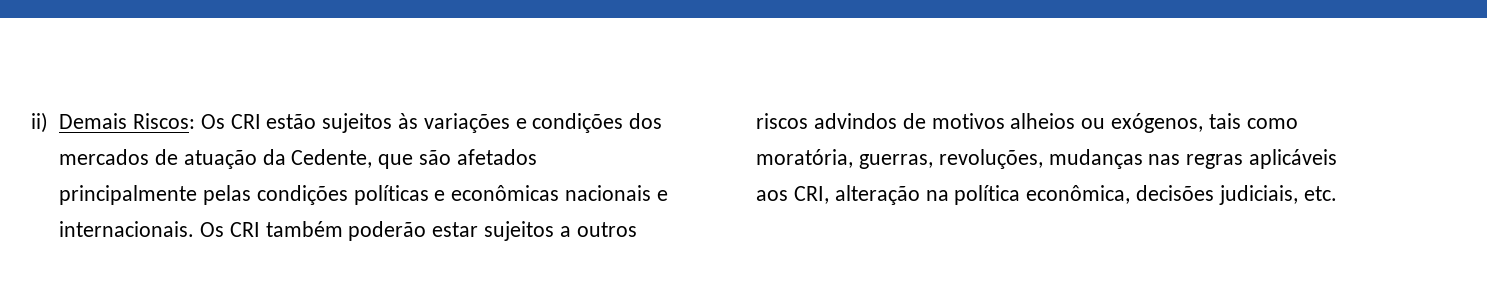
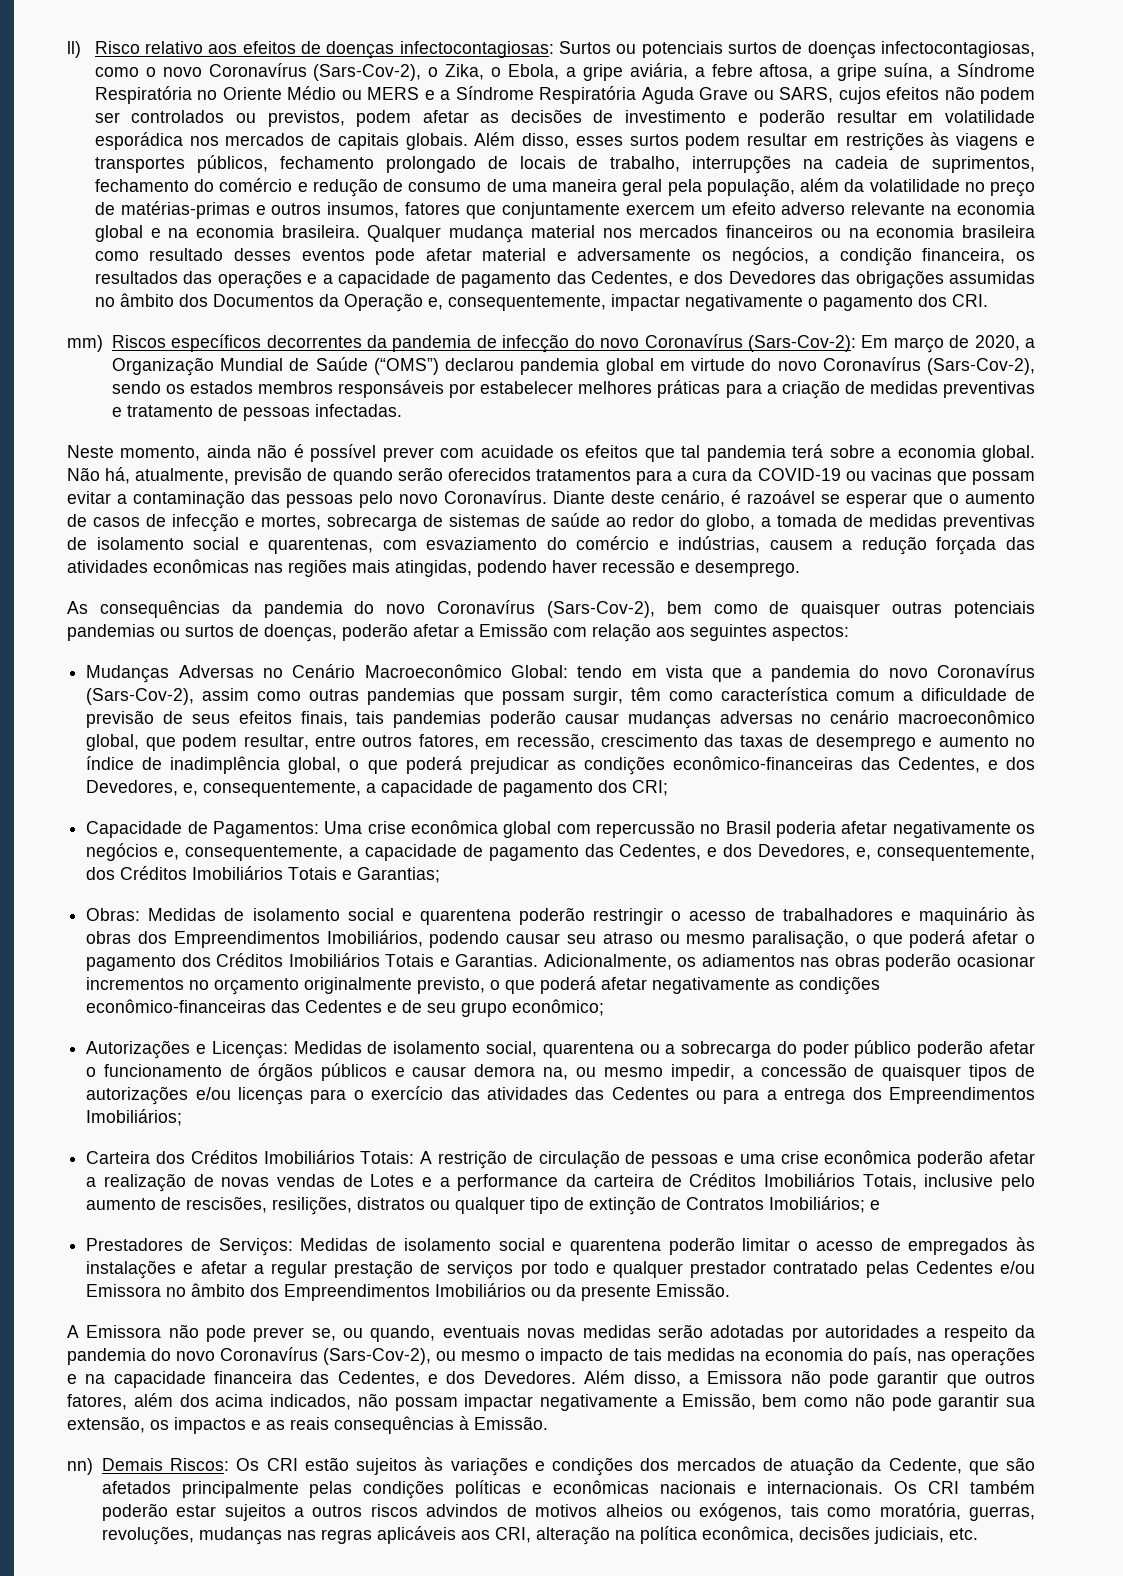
[31,112,48,133] ii) -> [67,41,1035,59] [94,63,1035,81] [94,86,1035,104] [94,109,1035,127] [94,132,1035,151] [94,155,1035,174] [94,178,1035,197] [94,201,1035,219] [94,225,1036,243] [94,247,1035,266] [94,270,1035,289] [94,293,988,312] [67,334,1035,353] [111,357,1035,376] [111,380,1035,399] [111,404,402,421] [67,444,1036,462] [67,467,1035,485] [67,490,1035,509] [67,513,1035,532] [67,536,1035,555] [67,559,800,577] [67,600,1035,618] [67,623,849,642] [86,664,1035,683] [86,687,1035,705] [86,710,1035,729] [86,733,1035,751] [86,756,1035,775] [86,780,669,797] [86,820,1035,838] [86,843,1035,861] [86,866,441,883] [86,907,1035,925] [86,930,1035,949] [86,953,1035,971] [86,976,881,995] [86,999,605,1017] [86,1040,1035,1059] [86,1063,1035,1081] [86,1086,1035,1105] [86,1109,183,1126] [86,1150,1035,1169] [86,1173,1036,1192] [86,1196,881,1215] [86,1237,1035,1256] [86,1260,1035,1279] [86,1283,731,1301] [67,1324,1036,1342] [67,1347,1035,1366] [67,1370,1036,1388] [67,1393,1035,1411] [67,1416,548,1434] [67,1458,93,1475] ll) Risco relativo aos efeitos de doenças infectocontagiosas: Surtos ou potenciais surtos de doenças infectocontagiosas, como o novo Coronavírus (Sars-Cov-2), o Zika, o Ebola, a gripe aviária, a febre aftosa, a gripe suína, a Síndrome Respiratória no Oriente Médio ou MERS e a Síndrome Respiratória Aguda Grave ou SARS, cujos efeitos não podem ser controlados ou previstos, podem afetar as decisões de investimento e poderão resultar em volatilidade esporádica nos mercados de capitais globais. Além disso, esses surtos podem resultar em restrições às viagens e transportes públicos, fechamento prolongado de locais de trabalho, interrupções na cadeia de suprimentos, fechamento do comércio e redução de consumo de uma maneira geral pela população, além da volatilidade no preço de matérias-primas e outros insumos, fatores que conjuntamente exercem um efeito adverso relevante na economia global e na economia brasileira. Qualquer mudança material nos mercados financeiros ou na economia brasileira como resultado desses eventos pode afetar material e adversamente os negócios, a condição financeira, os resultados das operações e a capacidade de pagamento das Cedentes, e dos Devedores das obrigações assumidas no âmbito dos Documentos da Operação e, consequentemente, impactar negativamente o pagamento dos CRI. // mm) Riscos específicos decorrentes da pandemia de infecção do novo Coronavírus (Sars-Cov-2): Em março de 2020, a Organização Mundial de Saúde (“OMS”) declarou pandemia global em virtude do novo Coronavírus (Sars-Cov-2), sendo os estados membros responsáveis por estabelecer melhores práticas para a criação de medidas preventivas e tratamento de pessoas infectadas. // Neste momento, ainda não é possível prever com acuidade os efeitos que tal pandemia terá sobre a economia global. Não há, atualmente, previsão de quando serão oferecidos tratamentos para a cura da COVID-19 ou vacinas que possam evitar a contaminação das pessoas pelo novo Coronavírus. Diante deste cenário, é razoável se esperar que o aumento de casos de infecção e mortes, sobrecarga de sistemas de saúde ao redor do globo, a tomada de medidas preventivas de isolamento social e quarentenas, com esvaziamento do comércio e indústrias, causem a redução forçada das atividades econômicas nas regiões mais atingidas, podendo haver recessão e desemprego. // As consequências da pandemia do novo Coronavírus (Sars-Cov-2), bem como de quaisquer outras potenciais pandemias ou surtos de doenças, poderão afetar a Emissão com relação aos seguintes aspectos: // Mudanças Adversas no Cenário Macroeconômico Global: tendo em vista que a pandemia do novo Coronavírus (Sars-Cov-2), assim como outras pandemias que possam surgir, têm como característica comum a dificuldade de previsão de seus efeitos finais, tais pandemias poderão causar mudanças adversas no cenário macroeconômico global, que podem resultar, entre outros fatores, em recessão, crescimento das taxas de desemprego e aumento no índice de inadimplência global, o que poderá prejudicar as condições econômico-financeiras das Cedentes, e dos Devedores, e, consequentemente, a capacidade de pagamento dos CRI; // Capacidade de Pagamentos: Uma crise econômica global com repercussão no Brasil poderia afetar negativamente os negócios e, consequentemente, a capacidade de pagamento das Cedentes, e dos Devedores, e, consequentemente, dos Créditos Imobiliários Totais e Garantias; // Obras: Medidas de isolamento social e quarentena poderão restringir o acesso de trabalhadores e maquinário às obras dos Empreendimentos Imobiliários, podendo causar seu atraso ou mesmo paralisação, o que poderá afetar o pagamento dos Créditos Imobiliários Totais e Garantias. Adicionalmente, os adiamentos nas obras poderão ocasionar incrementos no orçamento originalmente previsto, o que poderá afetar negativamente as condições econômico-financeiras das Cedentes e de seu grupo econômico; // Autorizações e Licenças: Medidas de isolamento social, quarentena ou a sobrecarga do poder público poderão afetar o funcionamento de órgãos públicos e causar demora na, ou mesmo impedir, a concessão de quaisquer tipos de autorizações e/ou licenças para o exercício das atividades das Cedentes ou para a entrega dos Empreendimentos Imobiliários; // Carteira dos Créditos Imobiliários Totais: A restrição de circulação de pessoas e uma crise econômica poderão afetar a realização de novas vendas de Lotes e a performance da carteira de Créditos Imobiliários Totais, inclusive pelo aumento de rescisões, resilições, distratos ou qualquer tipo de extinção de Contratos Imobiliários; e // Prestadores de Serviços: Medidas de isolamento social e quarentena poderão limitar o acesso de empregados às instalações e afetar a regular prestação de serviços por todo e qualquer prestador contratado pelas Cedentes e/ou Emissora no âmbito dos Empreendimentos Imobiliários ou da presente Emissão. // A Emissora não pode prever se, ou quando, eventuais novas medidas serão adotadas por autoridades a respeito da pandemia do novo Coronavírus (Sars-Cov-2), ou mesmo o impacto de tais medidas na economia do país, nas operações e na capacidade financeira das Cedentes, e dos Devedores. Além disso, a Emissora não pode garantir que outros fatores, além dos acima indicados, não possam impactar negativamente a Emissão, bem como não pode garantir sua extensão, os impactos e as reais consequências à Emissão. // nn)

